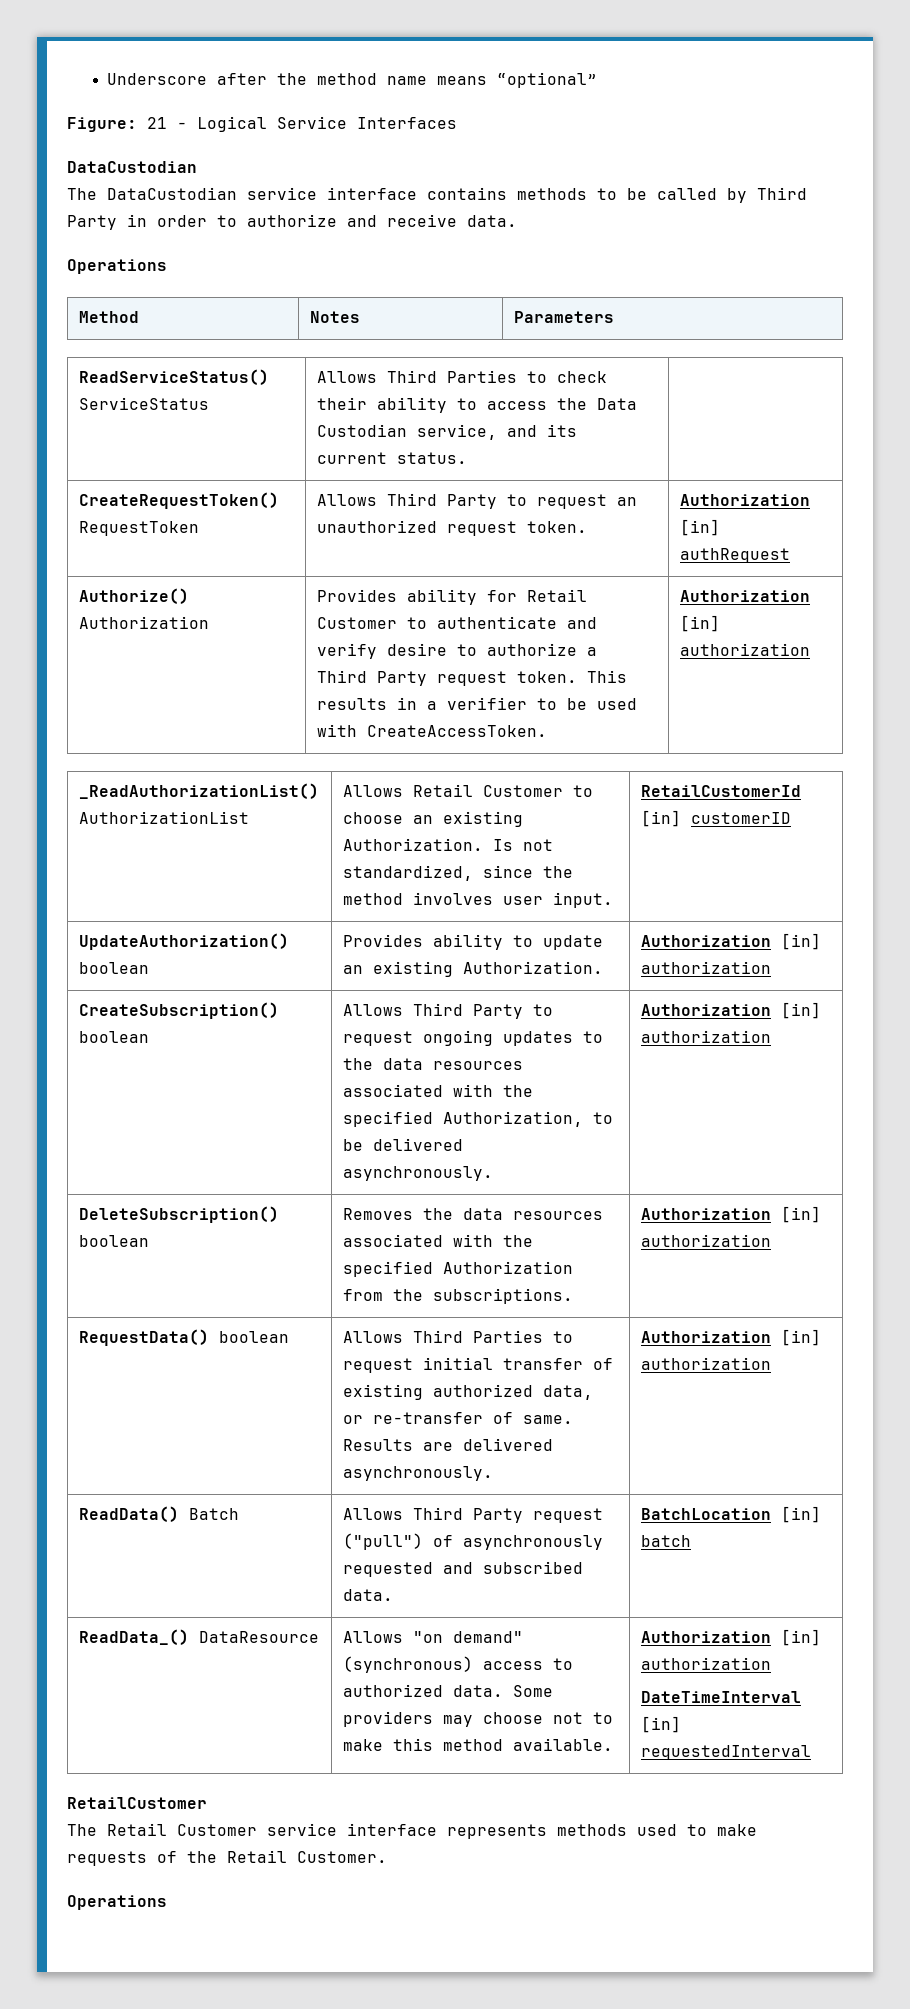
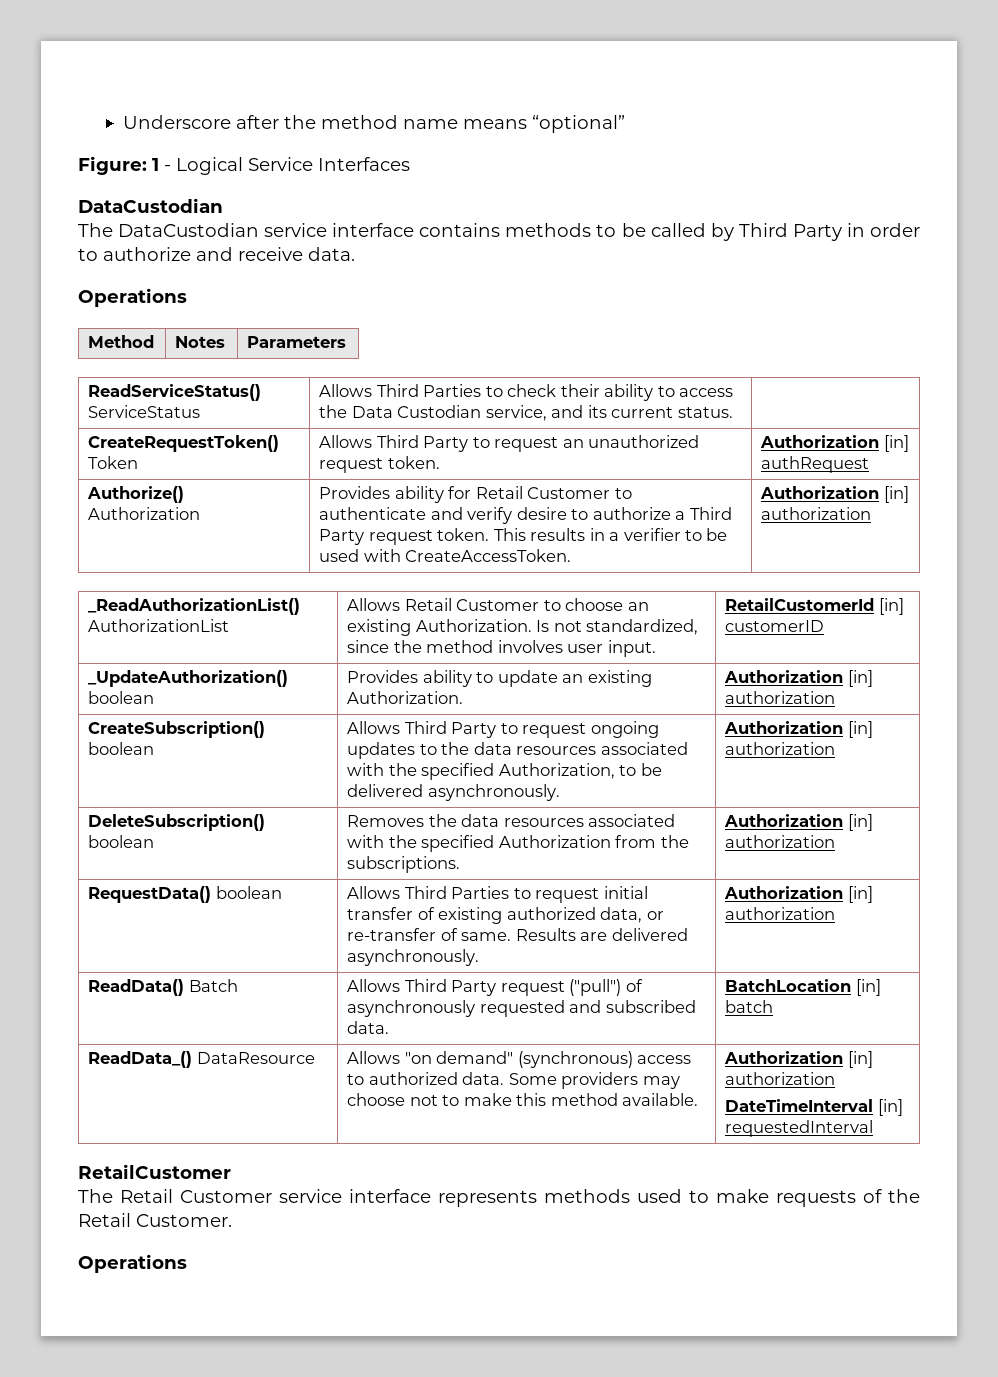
[147,117,167,129] 21 -> [152,158,159,171] 1
[79,521,200,536] RequestToken -> [88,456,139,469] Token
[79,933,290,950] UpdateAuthorization() -> [88,670,289,687] _UpdateAuthorization()

